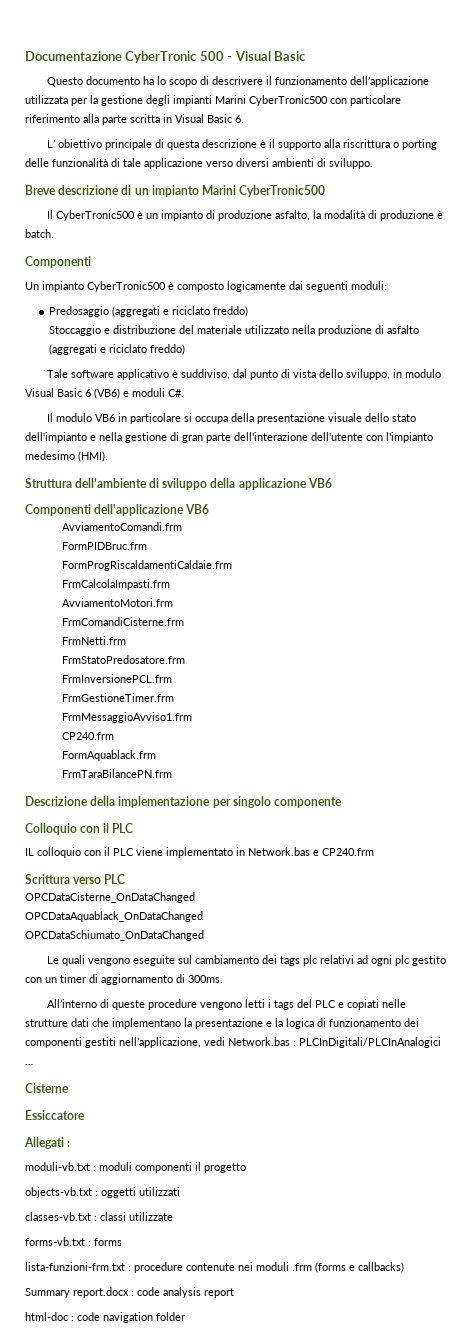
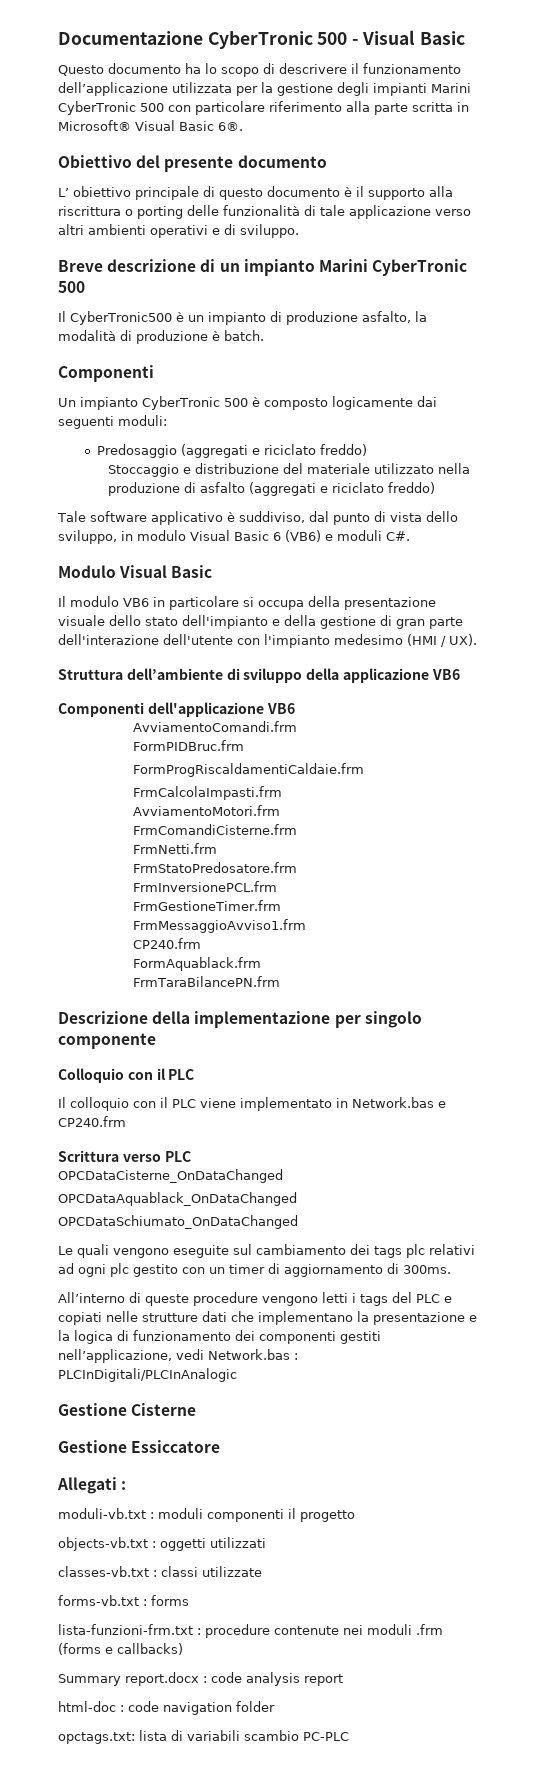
[249,95,328,106] CyberTronic500 -> [58,101,164,115] CyberTronic 500
[175,114,244,123] Visual Basic 6. -> [58,120,243,131] [58,155,327,172] Microsoft® Visual Basic 6®. // Obiettivo del presente documento
[166,139,257,150] questa descrizione -> [219,186,340,200] questo documento
[236,158,314,167] diversi ambienti -> [58,224,220,238] altri ambienti operativi e
[239,185,326,197] CyberTronic500 -> [372,259,468,276] [58,281,85,293] CyberTronic 500
[87,281,166,292] CyberTronic500 -> [142,396,248,410] CyberTronic 500
(184, 393) none -> [58,565,213,578] // Modulo Visual Basic
[99,432,122,441] nella -> [284,615,316,626] della
[78,451,108,462] (HMI). -> [407,634,477,647] (HMI / UX).
[25,848,34,856] IL -> [58,1097,66,1108] Il
[299,1037,441,1048] [25,1064,33,1065] PLCInDigitali/PLCInAnalogici … // -> [58,1368,237,1382] [58,1403,127,1416] PLCInDigitali/PLCInAnalogic // Gestione
(69, 1088) none -> [58,1440,127,1453] Gestione
(185, 1316) none -> [58,1730,349,1744] // opctags.txt: lista di variabili scambio PC-PLC

